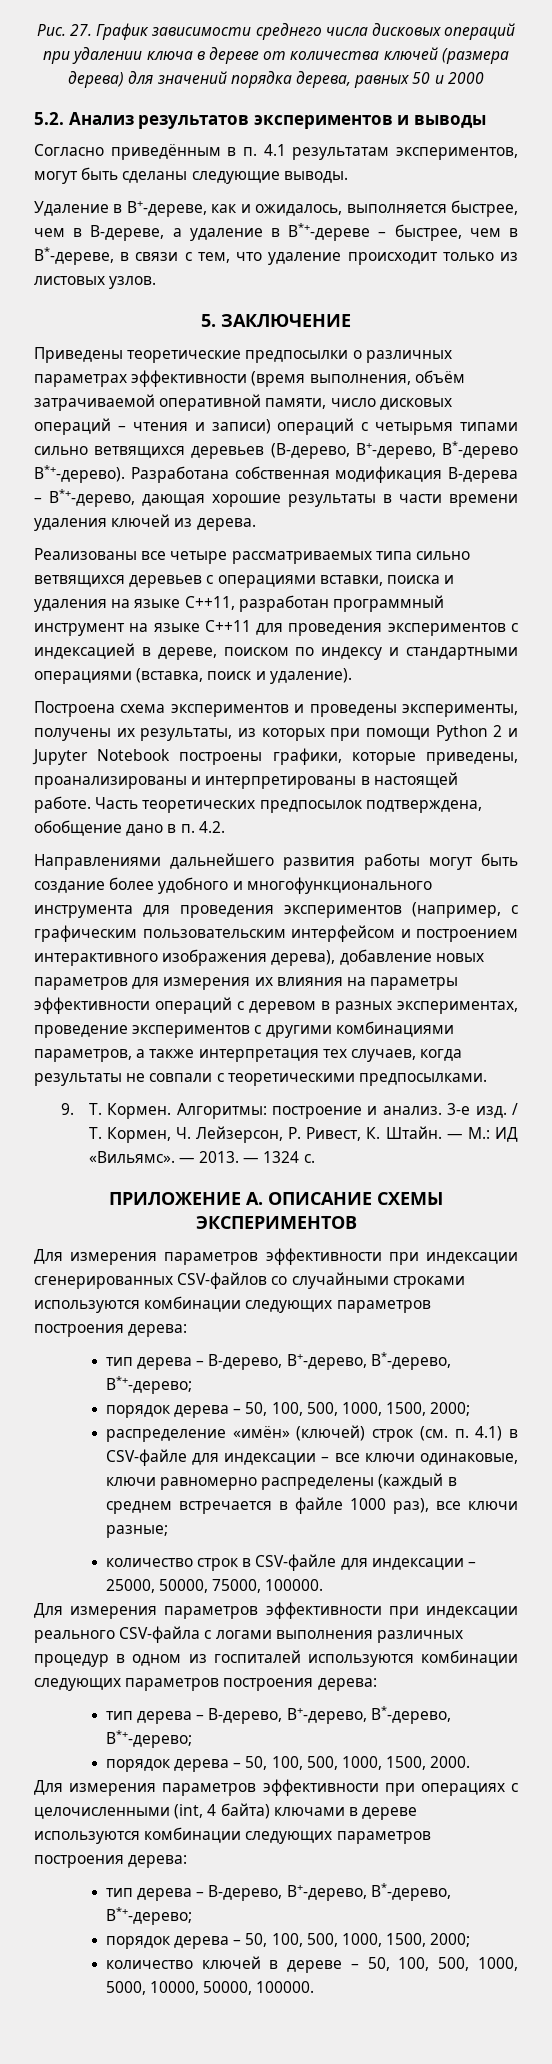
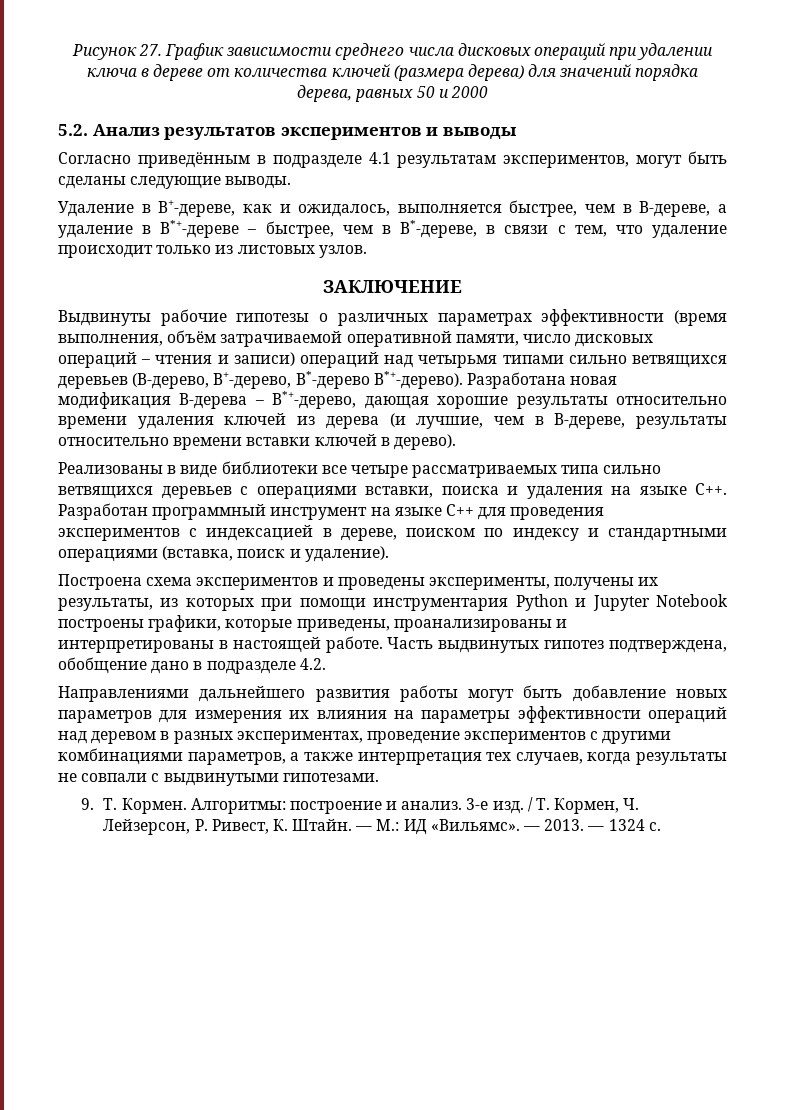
[36,24,66,36] Рис. -> [71,44,137,60] Рисунок
[242,147,257,156] п. -> [272,155,362,168] подразделе
[201,314,216,327] 5. -> (367, 251) none
[34,347,349,363] Приведены теоретические предпосылки -> [58,309,310,326] Выдвинуты рабочие гипотезы
[361,422,369,431] с -> [384,355,414,368] над
[234,466,330,479] собственная -> [570,376,618,385] новая
[383,494,442,503] в части -> [616,396,728,405] относительно
[196,518,256,531] [34,548,137,560] дерева. // Реализованы -> [325,413,727,429] [58,434,456,450] [58,461,318,478] дерева (и лучшие, чем в B-дереве, результаты относительно времени вставки ключей в дерево). // Реализованы в виде библиотеки
[184,595,329,612] C++11, разработан -> [695,483,727,495] [58,503,148,520] C++. Разработан
[204,620,251,632] C++11 -> [445,504,474,516] C++
[435,725,503,741] Python 2 -> [373,594,568,611] инструментария Python
[142,800,363,813] теоретических предпосылок -> [438,640,605,653] выдвинутых гипотез
[180,824,195,833] п. -> [206,661,296,674] подразделе
[34,877,432,894] [34,902,518,918] [34,925,518,942] [34,949,336,966] создание более удобного и многофункционального инструмента для проведения экспериментов (например, с графическим пользовательским интерфейсом и построением интерактивного изображения дерева), -> (563, 691) none
[237,1001,244,1010] с -> [58,731,87,744] над
[227,1073,487,1086] теоретическими предпосылками. -> [163,773,379,786] выдвинутыми гипотезами.
[109,1192,443,1205] [195,1216,357,1229] [34,1248,518,1265] [34,1272,465,1289] [34,1296,431,1313] [34,1324,188,1337] [105,1352,451,1370] [105,1376,192,1394] [105,1402,471,1418] [105,1425,518,1442] [105,1449,518,1466] [105,1473,457,1490] [105,1497,519,1514] [105,1525,168,1538] [105,1554,476,1571] [105,1579,324,1593] [34,1602,518,1619] [34,1626,463,1643] [34,1650,518,1667] [34,1678,377,1691] [105,1706,451,1724] [105,1730,192,1748] [105,1756,471,1772] [34,1779,518,1796] [34,1803,418,1820] [34,1827,431,1844] [34,1855,188,1868] [105,1883,451,1901] [105,1907,192,1925] [105,1933,471,1949] [105,1956,518,1973] [105,1981,315,1995] // ПРИЛОЖЕНИЕ A. ОПИСАНИЕ СХЕМЫ ЭКСПЕРИМЕНТОВ // Для измерения параметров эффективности при индексации сгенерированных CSV-файлов со случайными строками используются комбинации следующих параметров построения дерева: // тип дерева – B-дерево, B+-дерево, B*-дерево, B*+-дерево; // порядок дерева – 50, 100, 500, 1000, 1500, 2000; // распределение «имён» (ключей) строк (см. п. 4.1) в CSV-файле для индексации – все ключи одинаковые, ключи равномерно распределены (каждый в среднем встречается в файле 1000 раз), все ключи разные; // количество строк в CSV-файле для индексации – 25000, 50000, 75000, 100000. // Для измерения параметров эффективности при индексации реального CSV-файла с логами выполнения различных процедур в одном из госпиталей используются комбинации следующих параметров построения дерева: // тип дерева – B-дерево, B+-дерево, B*-дерево, B*+-дерево; // порядок дерева – 50, 100, 500, 1000, 1500, 2000. // Для измерения параметров эффективности при операциях с целочисленными (int, 4 байта) ключами в дереве используются комбинации следующих параметров построения дерева: // тип дерева – B-дерево, B+-дерево, B*-дерево, B*+-дерево; // порядок дерева – 50, 100, 500, 1000, 1500, 2000; // количество ключей в дереве – 50, 100, 500, 1000, 5000, 10000, 50000, 100000. -> (661, 826) none

